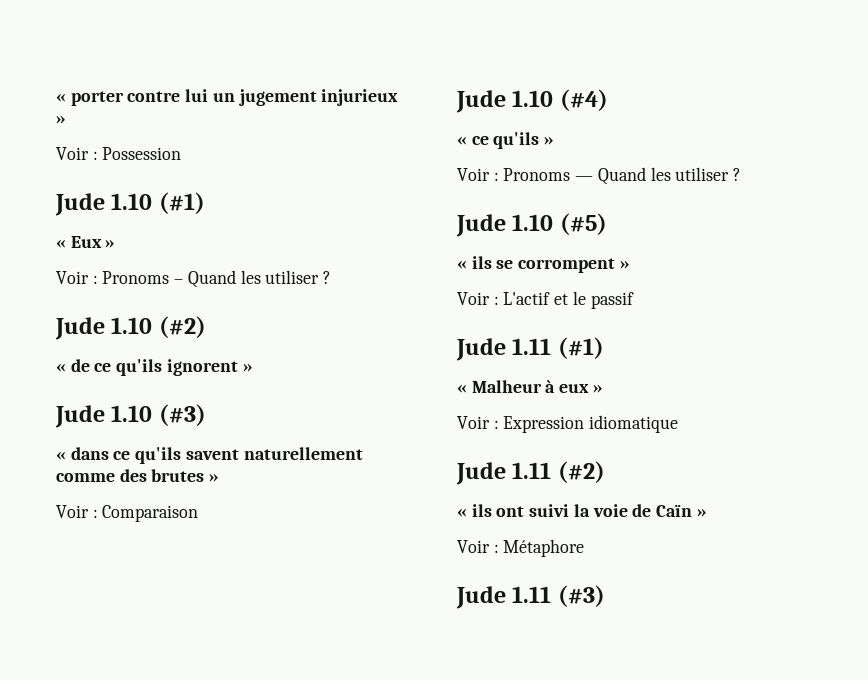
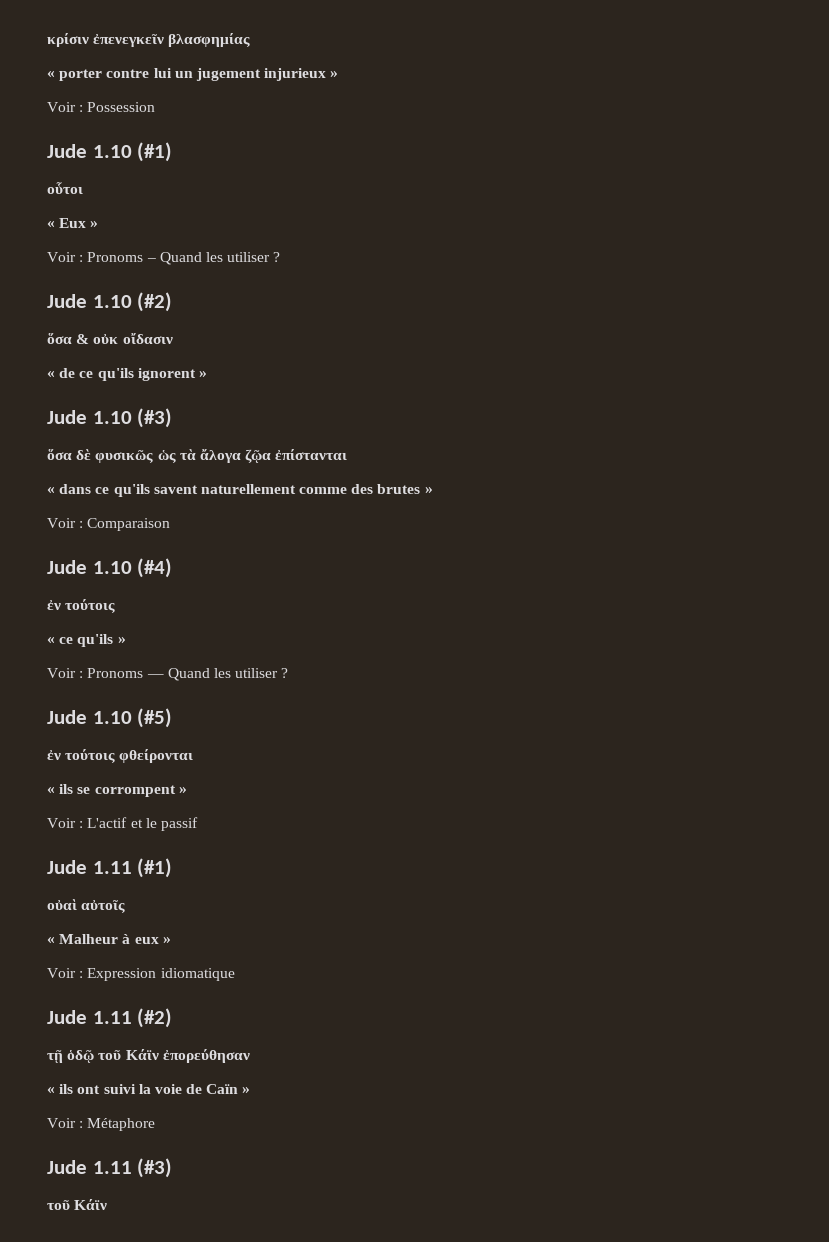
(56, 97) none -> [47,33,251,47] κρίσιν ἐπενεγκεῖν βλασφημίας //
(205, 203) none -> [47,182,83,194] // οὗτοι
(206, 327) none -> [47,333,173,344] // ὅσα & οὐκ οἴδασιν
(206, 415) none -> [47,449,348,464] // ὅσα δὲ φυσικῶς ὡς τὰ ἄλογα ζῷα ἐπίστανται
(608, 100) none -> [47,599,116,613] // ἐν τούτοις
(607, 224) none -> [47,749,194,763] // ἐν τούτοις φθείρονται
(604, 348) none -> [47,899,126,913] // οὐαὶ αὐτοῖς
(605, 472) none -> [47,1049,250,1063] // τῇ ὁδῷ τοῦ Κάϊν ἐπορεύθησαν
(605, 596) none -> [47,1199,108,1210] // τοῦ Κάϊν

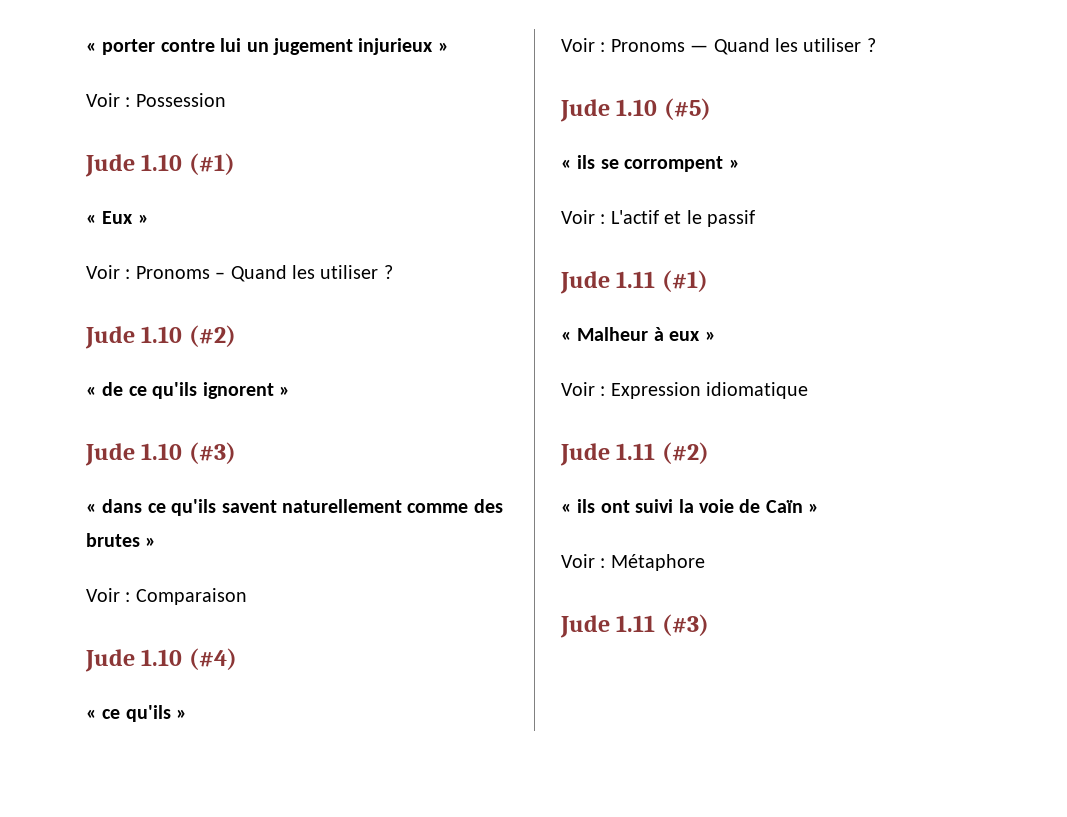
[47,33,251,47] κρίσιν ἐπενεγκεῖν βλασφημίας // -> (86, 47) none
[47,182,83,194] // οὗτοι -> (235, 164) none
[47,333,173,344] // ὅσα & οὐκ οἴδασιν -> (236, 336) none
[47,449,348,464] // ὅσα δὲ φυσικῶς ὡς τὰ ἄλογα ζῷα ἐπίστανται -> (236, 453) none
[47,599,116,613] // ἐν τούτοις -> (237, 659) none
[47,749,194,763] // ἐν τούτοις φθείρονται -> (711, 109) none
[47,899,126,913] // οὐαὶ αὐτοῖς -> (708, 281) none
[47,1049,250,1063] // τῇ ὁδῷ τοῦ Κάϊν ἐπορεύθησαν -> (709, 453) none
[47,1199,108,1210] // τοῦ Κάϊν -> (709, 625) none

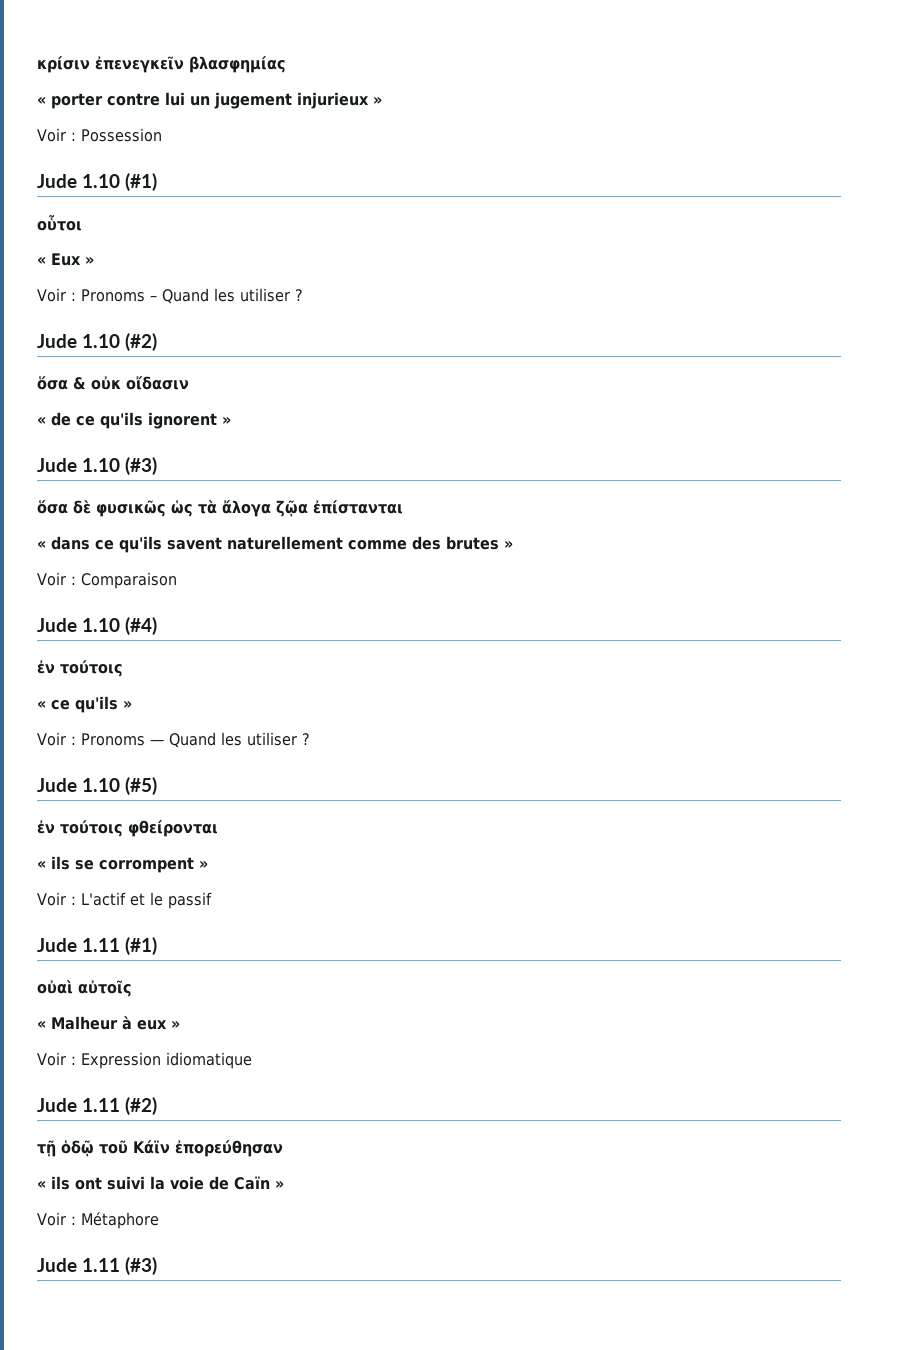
(86, 47) none -> [37,56,286,73] κρίσιν ἐπενεγκεῖν βλασφημίας //
(235, 164) none -> [37,215,82,231] // οὗτοι
(236, 336) none -> [37,376,189,390] // ὅσα & οὐκ οἴδασιν
(236, 453) none -> [37,500,403,517] // ὅσα δὲ φυσικῶς ὡς τὰ ἄλογα ζῷα ἐπίστανται
(237, 659) none -> [37,660,123,677] // ἐν τούτοις
(711, 109) none -> [37,820,218,837] // ἐν τούτοις φθείρονται
(708, 281) none -> [37,980,132,997] // οὐαὶ αὐτοῖς
(709, 453) none -> [37,1140,283,1157] // τῇ ὁδῷ τοῦ Κάϊν ἐπορεύθησαν

